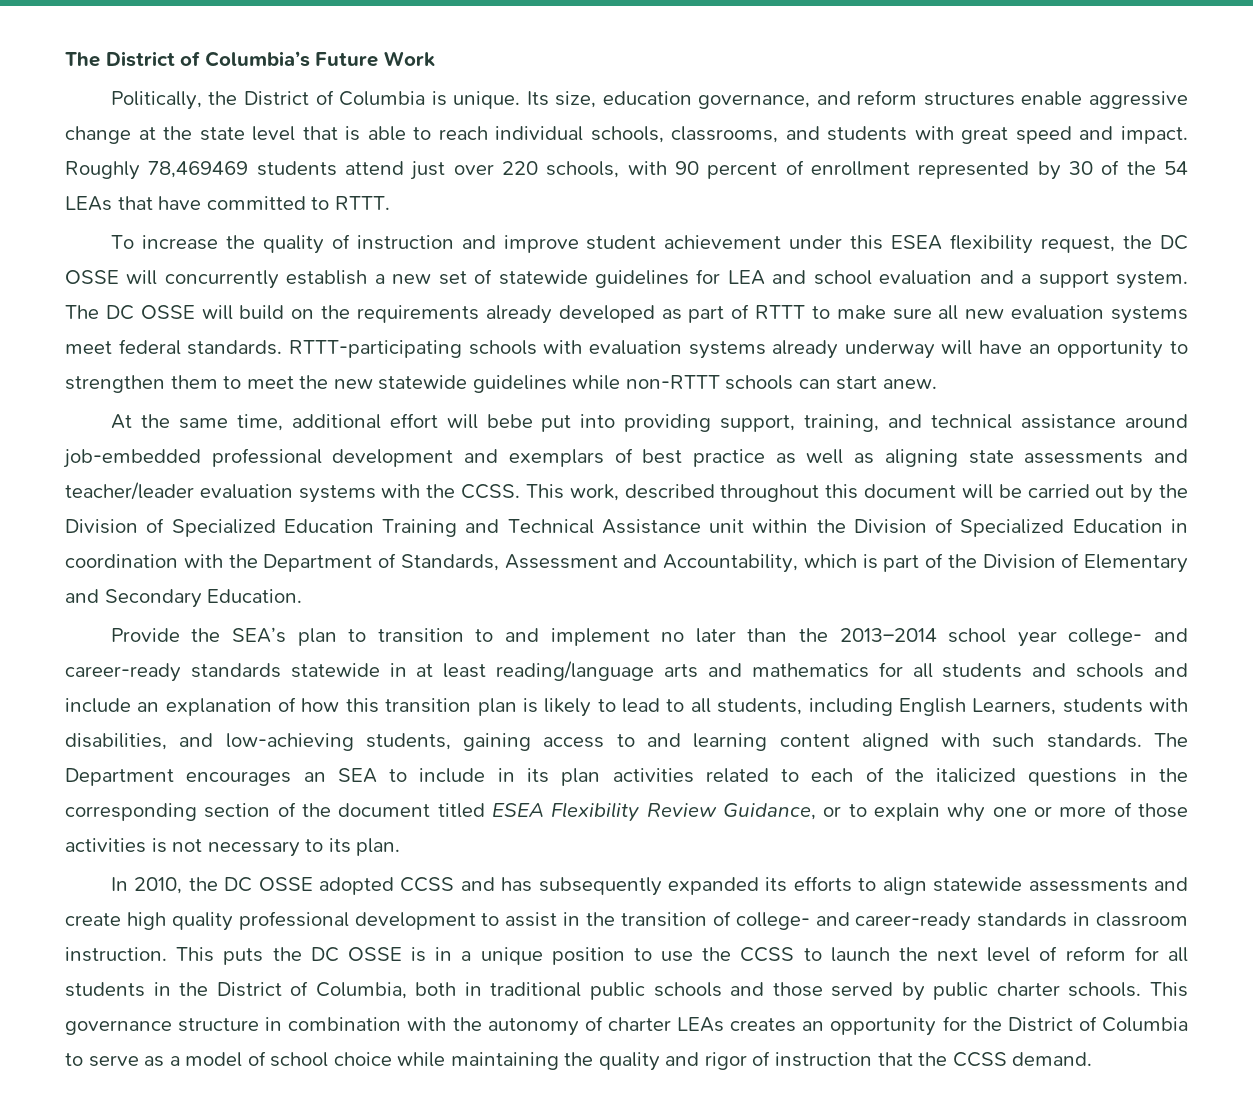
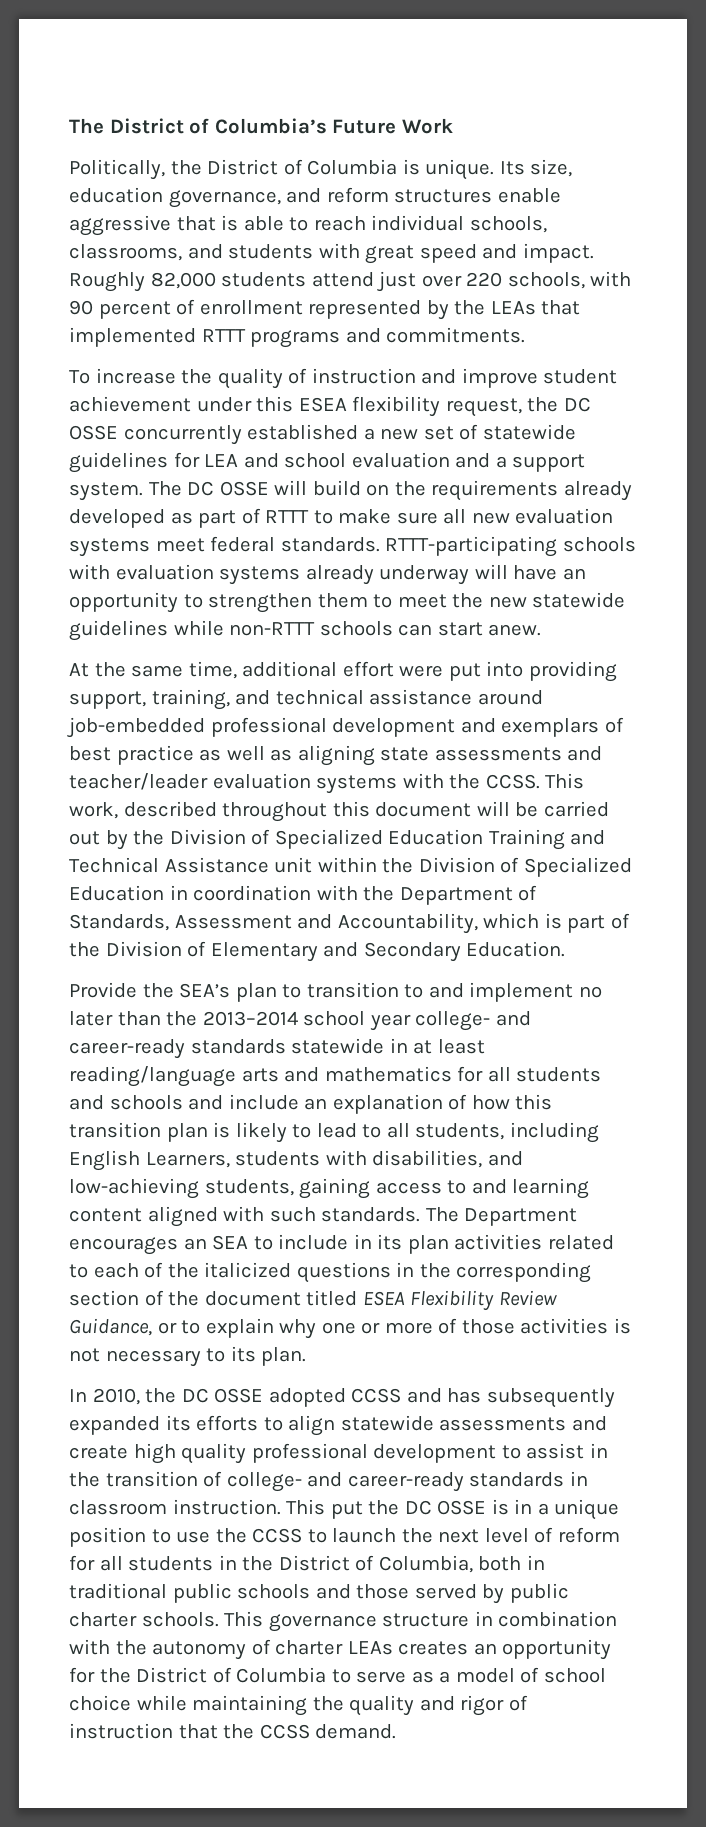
[65,126,296,144] change at the state level -> (171, 225) none
[148,161,249,178] 78,469469 -> [150,272,216,289] 82,000
[1069,160,1188,175] [65,196,390,211] 30 of the 54 LEAs that have committed to RTTT. -> [454,300,581,315] [69,327,526,348] the LEAs that implemented RTTT programs and commitments.
[126,270,368,289] will concurrently establish -> [123,424,359,445] concurrently established
[446,414,533,429] will bebe -> [399,665,444,677] were
[223,948,264,965] puts -> [330,1501,363,1519] put

